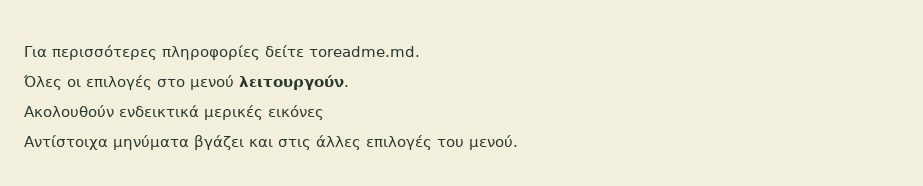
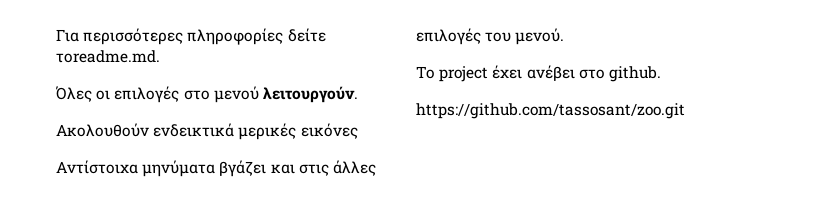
(518, 142) none -> [416,65,661,82] [416,103,685,119] // Το project έχει ανέβει στο github. // https://github.com/tassosant/zoo.git

